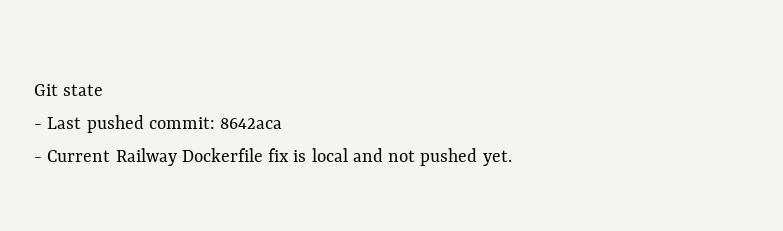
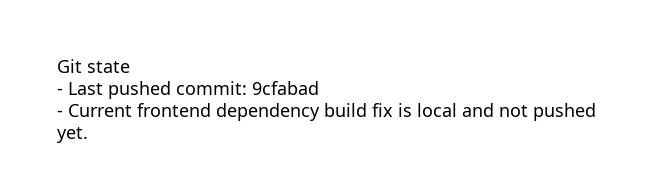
[220,118,283,129] 8642aca -> [252,81,319,95] 9cfabad
[115,148,263,166] Railway Dockerfile -> [137,103,367,121] frontend dependency build

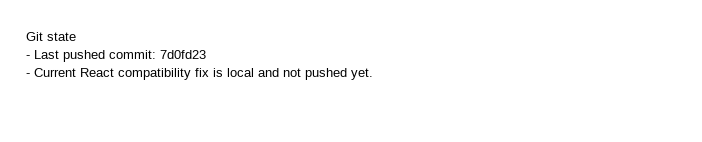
[252,81,319,95] 9cfabad -> [160,50,206,59] 7d0fd23
[137,103,367,121] frontend dependency build -> [80,68,191,80] React compatibility

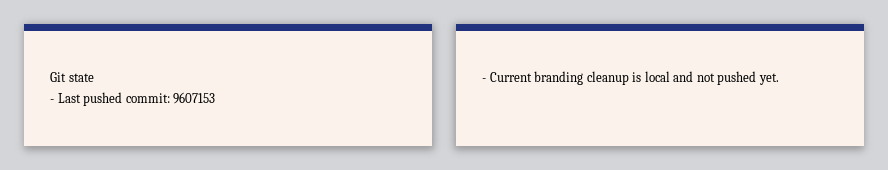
[160,50,206,59] 7d0fd23 -> [173,92,216,104] 9607153
[80,68,209,80] React compatibility fix -> [534,71,629,85] branding cleanup

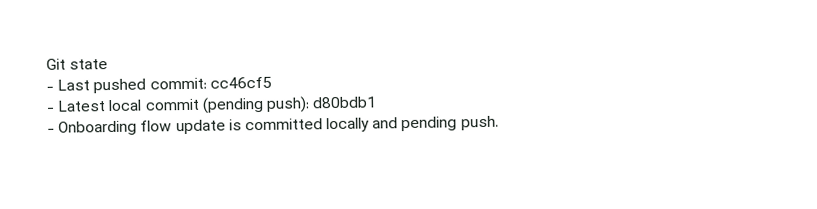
[173,92,216,104] [482,71,779,85] 9607153 // - Current branding cleanup is local and not pushed yet. -> [209,76,272,89] [47,96,378,114] [47,115,499,136] cc46cf5 // - Latest local commit (pending push): d80bdb1 // - Onboarding flow update is committed locally and pending push.

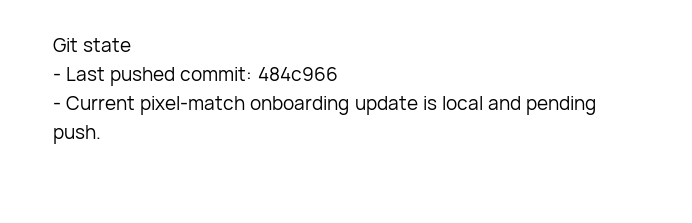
[209,76,272,89] [47,96,378,114] [47,117,371,136] cc46cf5 // - Latest local commit (pending push): d80bdb1 // - Onboarding flow update is committed locally -> [257,67,338,81] [53,96,483,115] 484c966 // - Current pixel-match onboarding update is local

